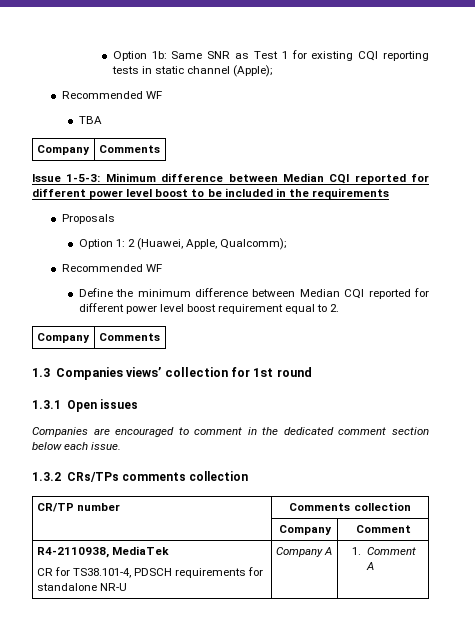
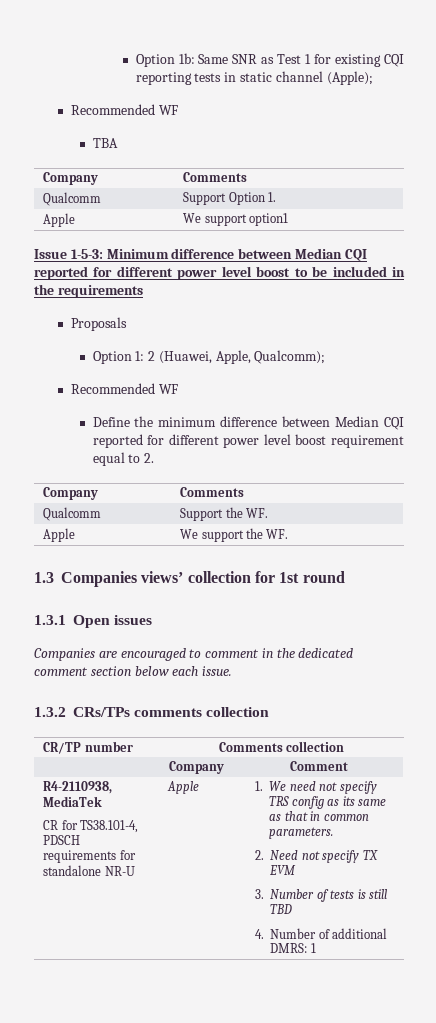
(160, 149) none -> [43,192,102,206] [183,192,276,205] [43,213,76,227] [183,213,288,226] // Qualcomm | Support Option 1. // Apple | We support option1
(160, 337) none -> [43,507,102,521] [180,507,268,521] [43,528,76,542] [180,528,289,542] // Qualcomm | Support the WF. // Apple | We support the WF.
[275,547,332,557] [351,547,416,555] [365,562,374,570] Company A | 1. Comment A -> [167,781,200,794] [255,781,377,794] [269,796,386,809] [269,811,369,821] [269,827,334,839] [255,850,378,863] [269,865,297,875] [255,889,387,902] [270,904,293,914] [255,928,388,939] [270,943,316,953] Apple | 1. We need not specify TRS config as its same as that in common parameters. // 2. Need not specify TX EVM // 3. Number of tests is still TBD // 4. Number of additional DMRS: 1

